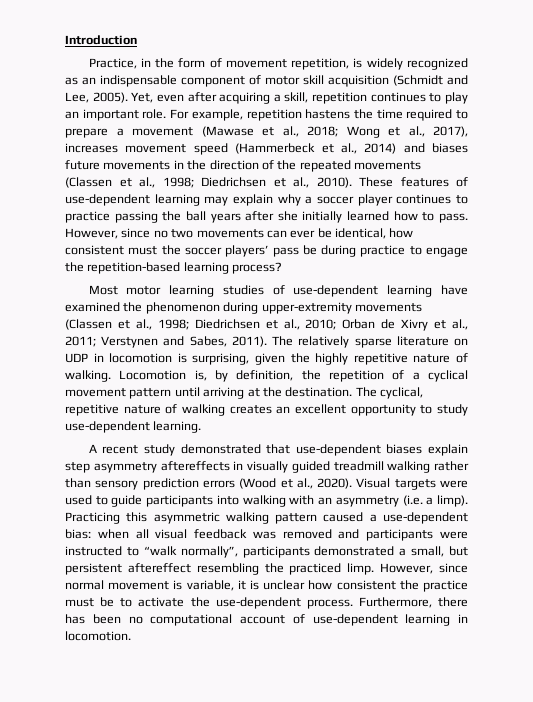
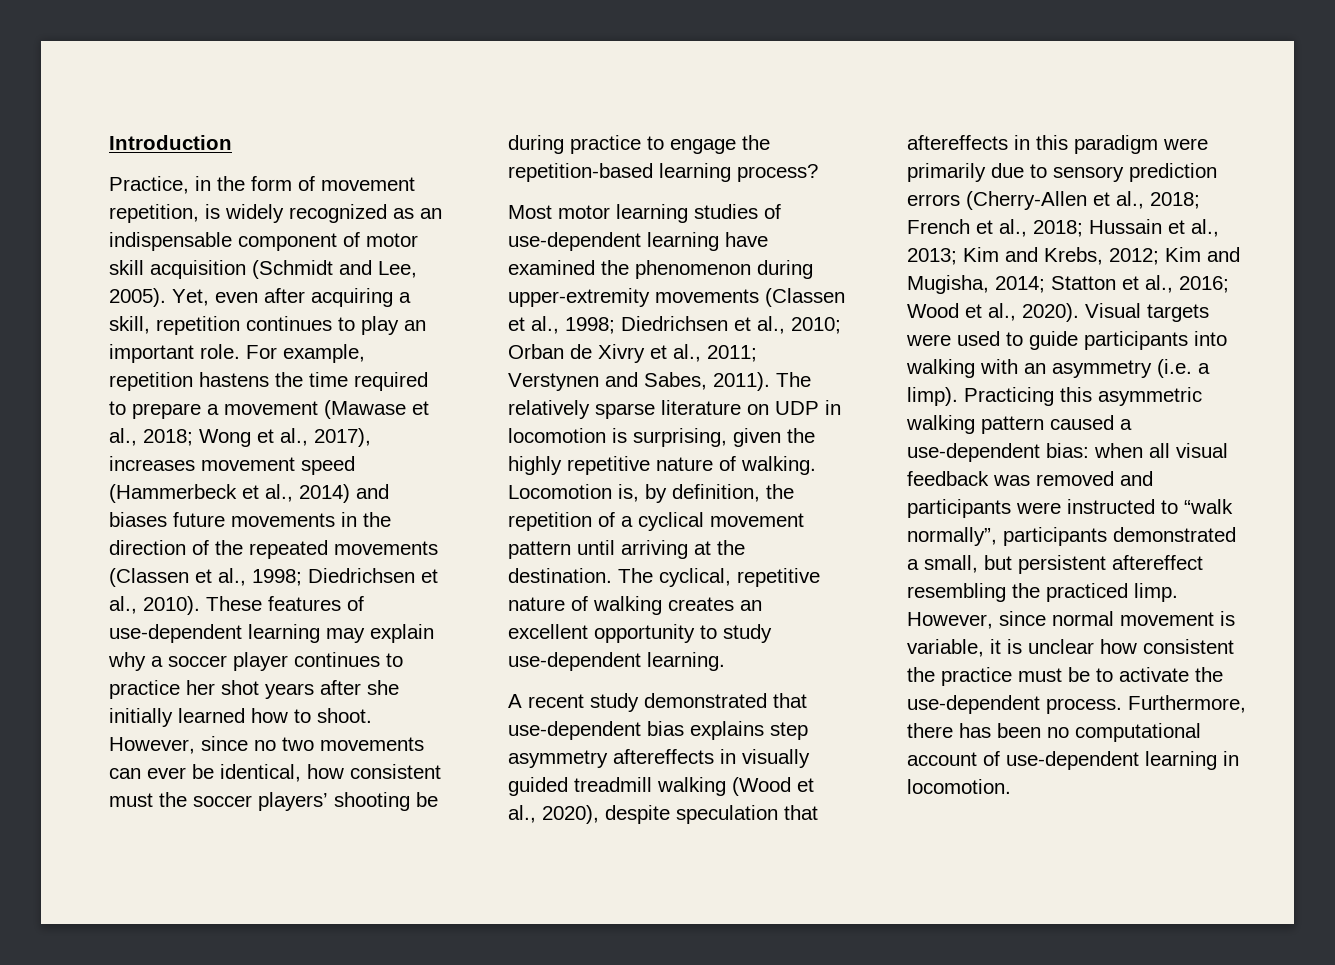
[114,211,206,223] passing the ball -> [186,680,259,695] her shot
[438,213,468,223] pass. -> [317,708,372,723] shoot.
[272,247,299,257] pass -> [334,792,410,811] shooting
[386,444,468,456] biases explain -> [647,721,764,740] bias explains
[434,461,469,471] [65,478,277,490] rather than sensory prediction errors (Wood -> [732,777,814,796] [508,805,818,824] [907,135,1208,154] [907,163,1217,182] [907,191,1200,210] [907,219,1219,237] [907,247,1240,265] [907,275,1229,294] [907,303,959,318] (Wood et al., 2020), despite speculation that aftereffects in this paradigm were primarily due to sensory prediction errors (Cherry-Allen et al., 2018; French et al., 2018; Hussain et al., 2013; Kim and Krebs, 2012; Kim and Mugisha, 2014; Statton et al., 2016; Wood

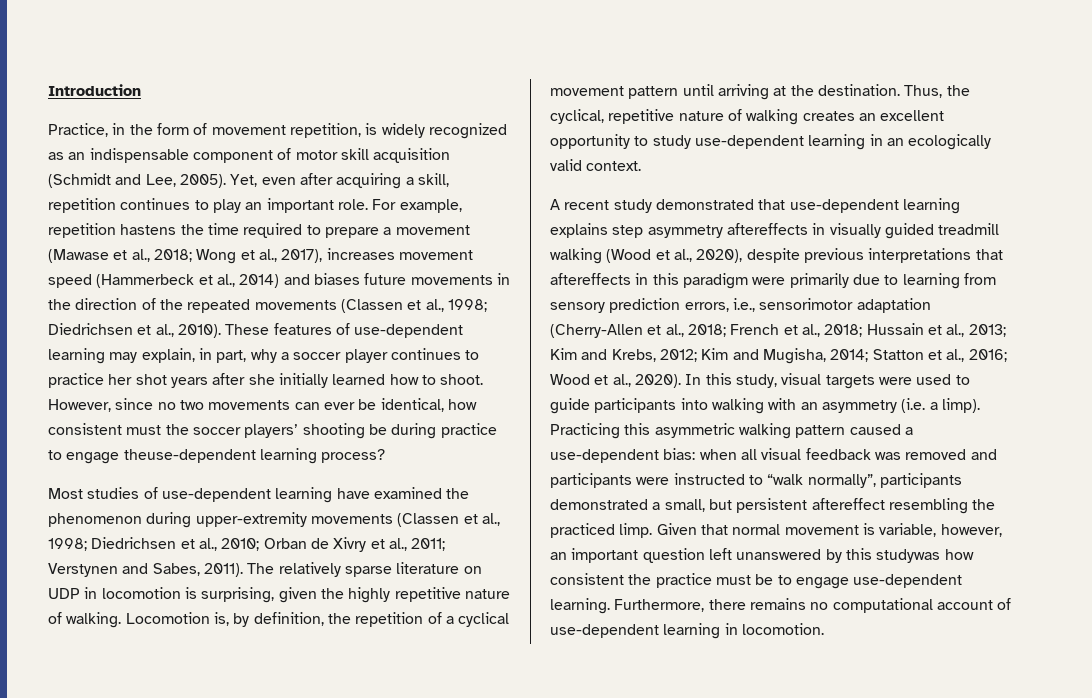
[370,624,434,643] explain -> [141,348,247,363] explain, in part,
[742,135,770,150] [508,163,653,182] the repetition-based -> [123,449,256,463] theuse-dependent
[558,204,688,223] motor learning -> (83, 493) none
[618,568,653,583] The -> [904,85,970,98] Thus, the
[647,652,725,671] learning. -> [808,134,992,150] [550,159,642,171] learning in an ecologically valid context.
[647,721,684,736] bias -> [902,198,960,214] learning
[676,805,778,824] speculation -> [803,248,972,263] previous interpretations
[1053,163,1217,182] [907,194,960,206] sensory prediction errors -> [902,273,996,289] [550,298,931,313] learning from sensory prediction errors, i.e., sensorimotor adaptation
[1085,303,1141,318] Visual -> [685,373,822,388] In this study, visual
[907,611,1046,629] However, since -> [656,523,728,535] Given that
[990,639,1094,654] it is unclear -> [940,524,1002,537] [550,548,941,563] however, an important question left unanswered by this studywas
[1119,667,1223,682] [907,695,1246,714] [907,723,1041,738] activate the use-dependent process. Furthermore, there has been -> [795,574,963,589] [550,598,806,614] engage use-dependent learning. Furthermore, there remains

